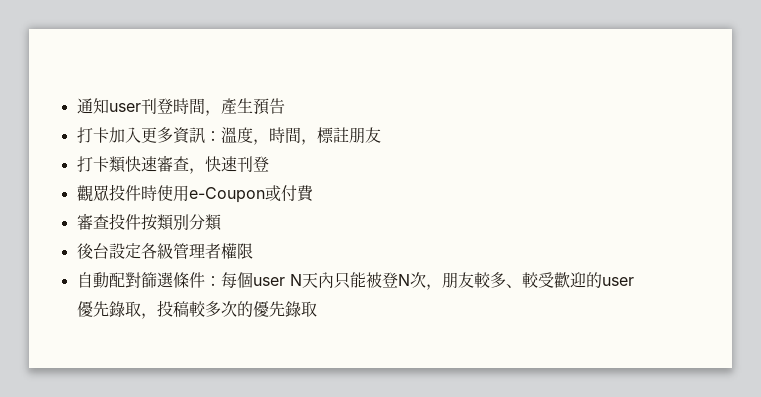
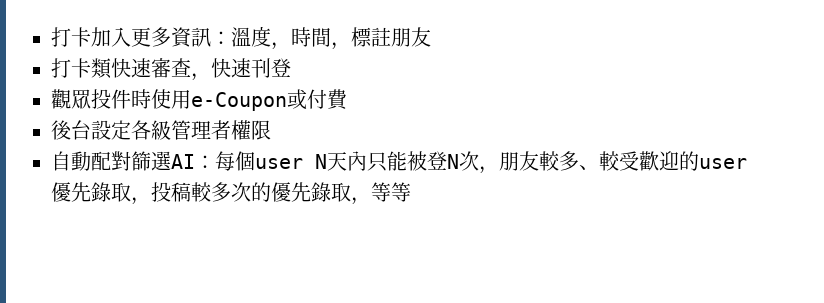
[76,98,285,116] 通知user刊登時間，產生預告 // -> (51, 37) none
[76,213,222,231] // 審查投件按類別分類 -> (348, 99) none
[172,272,205,288] 條件 -> [171,154,195,169] AI
(317, 309) none -> [351,182,411,205] ，等等

